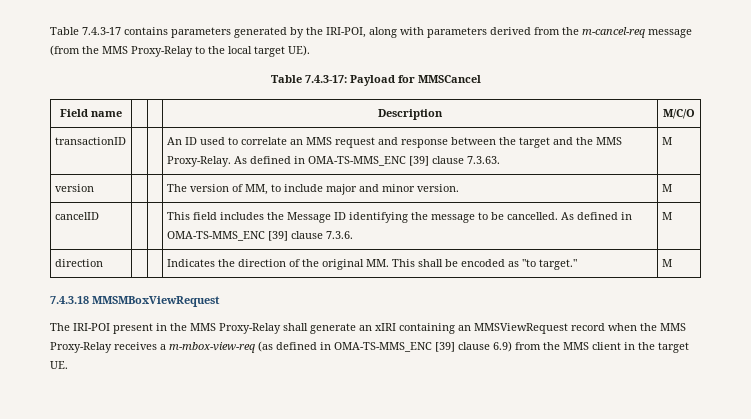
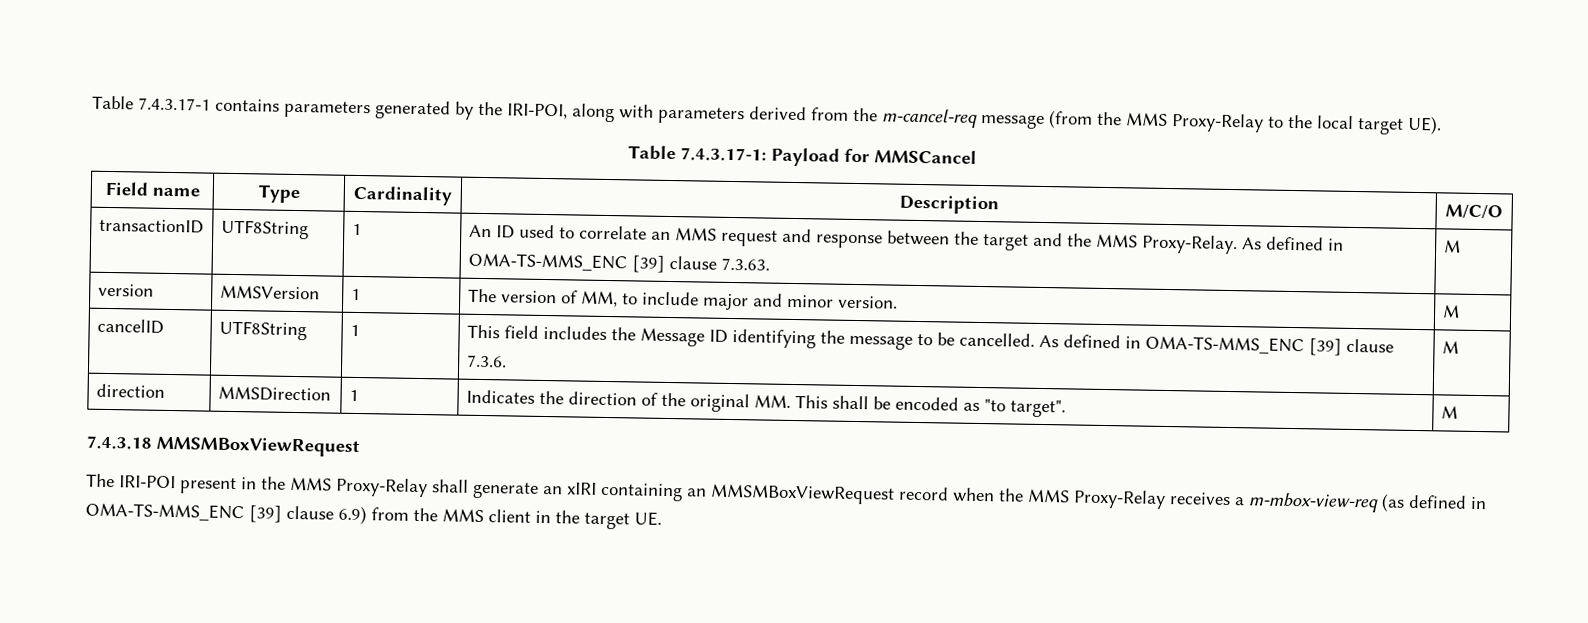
[50,27,121,35] Table 7.4.3-17 -> [92,95,211,111] Table 7.4.3.17-1
[304,75,347,83] 7.4.3-17: -> [680,147,767,162] 7.4.3.17-1:
(122, 114) | -> [257,184,300,204] [353,185,452,206] Type | Cardinality
(126, 141) | -> [220,219,309,240] [351,223,362,236] UTF8String | 1
(94, 188) | -> [219,284,320,300] [350,288,361,301] MMSVersion | 1
(99, 216) | -> [218,320,307,341] [349,324,360,337] UTF8String | 1
(103, 263) | -> [217,385,331,402] [348,389,359,402] MMSDirection | 1
[538,259,577,270] target." -> [1009,399,1066,418] target".
[474,323,568,334] MMSViewRequest -> [710,483,895,505] MMSMBoxViewRequest

